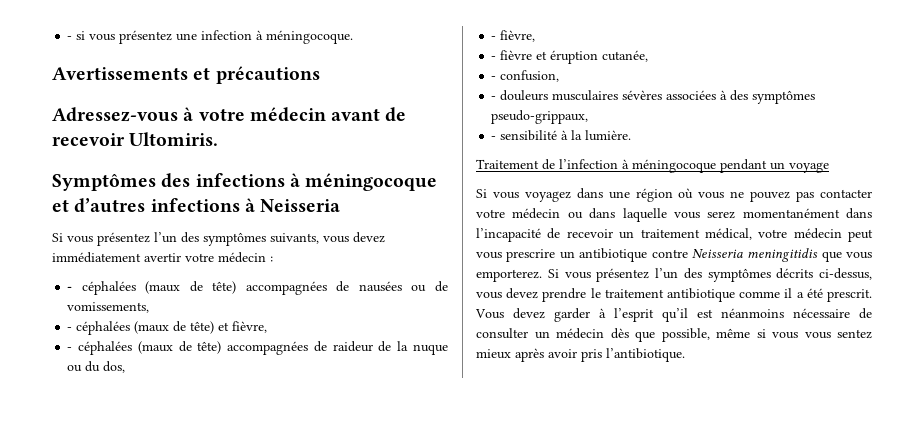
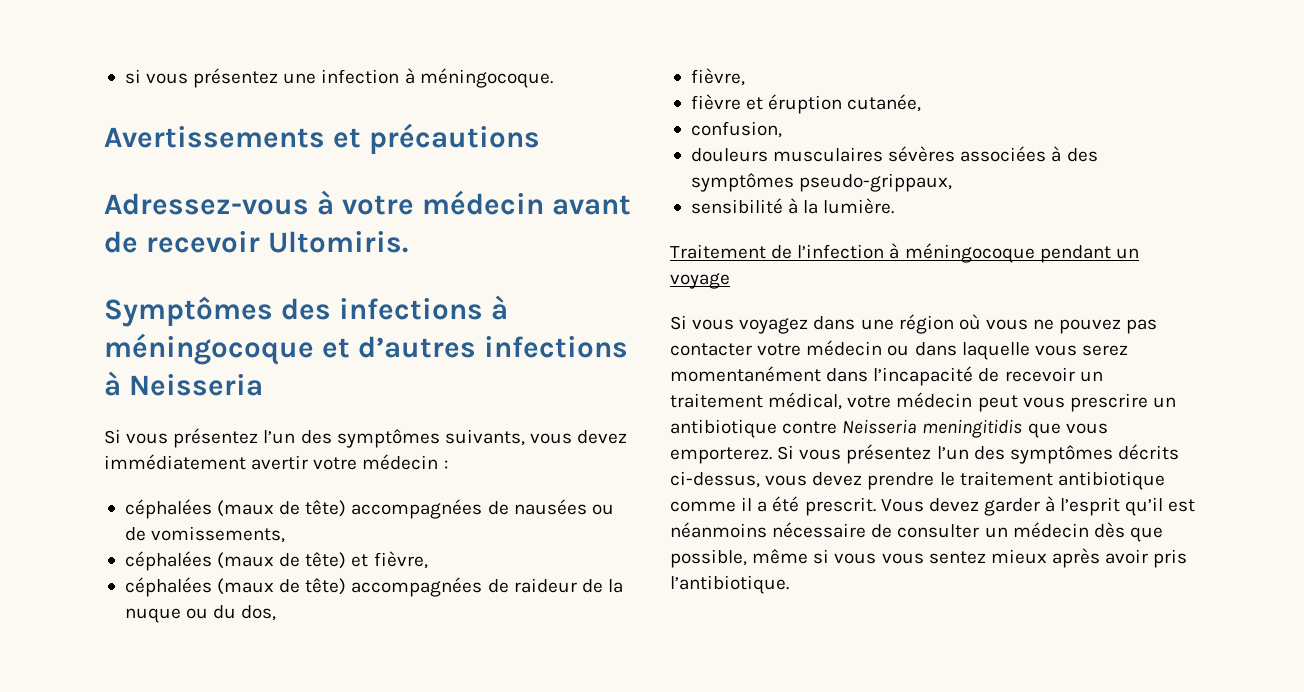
[67,36,73,40] - -> (124, 76) none
[67,286,73,291] - -> (448, 464) none
[67,327,73,331] - -> (286, 534) none
[67,347,73,351] - -> (428, 560) none
[491,30,536,42] [491,56,497,60] - fièvre, // - -> [690,68,745,86] fièvre, //
[491,76,497,80] - -> (922, 103) none
[491,96,497,100] - -> (782, 129) none
[491,136,497,140] - -> (953, 182) none

